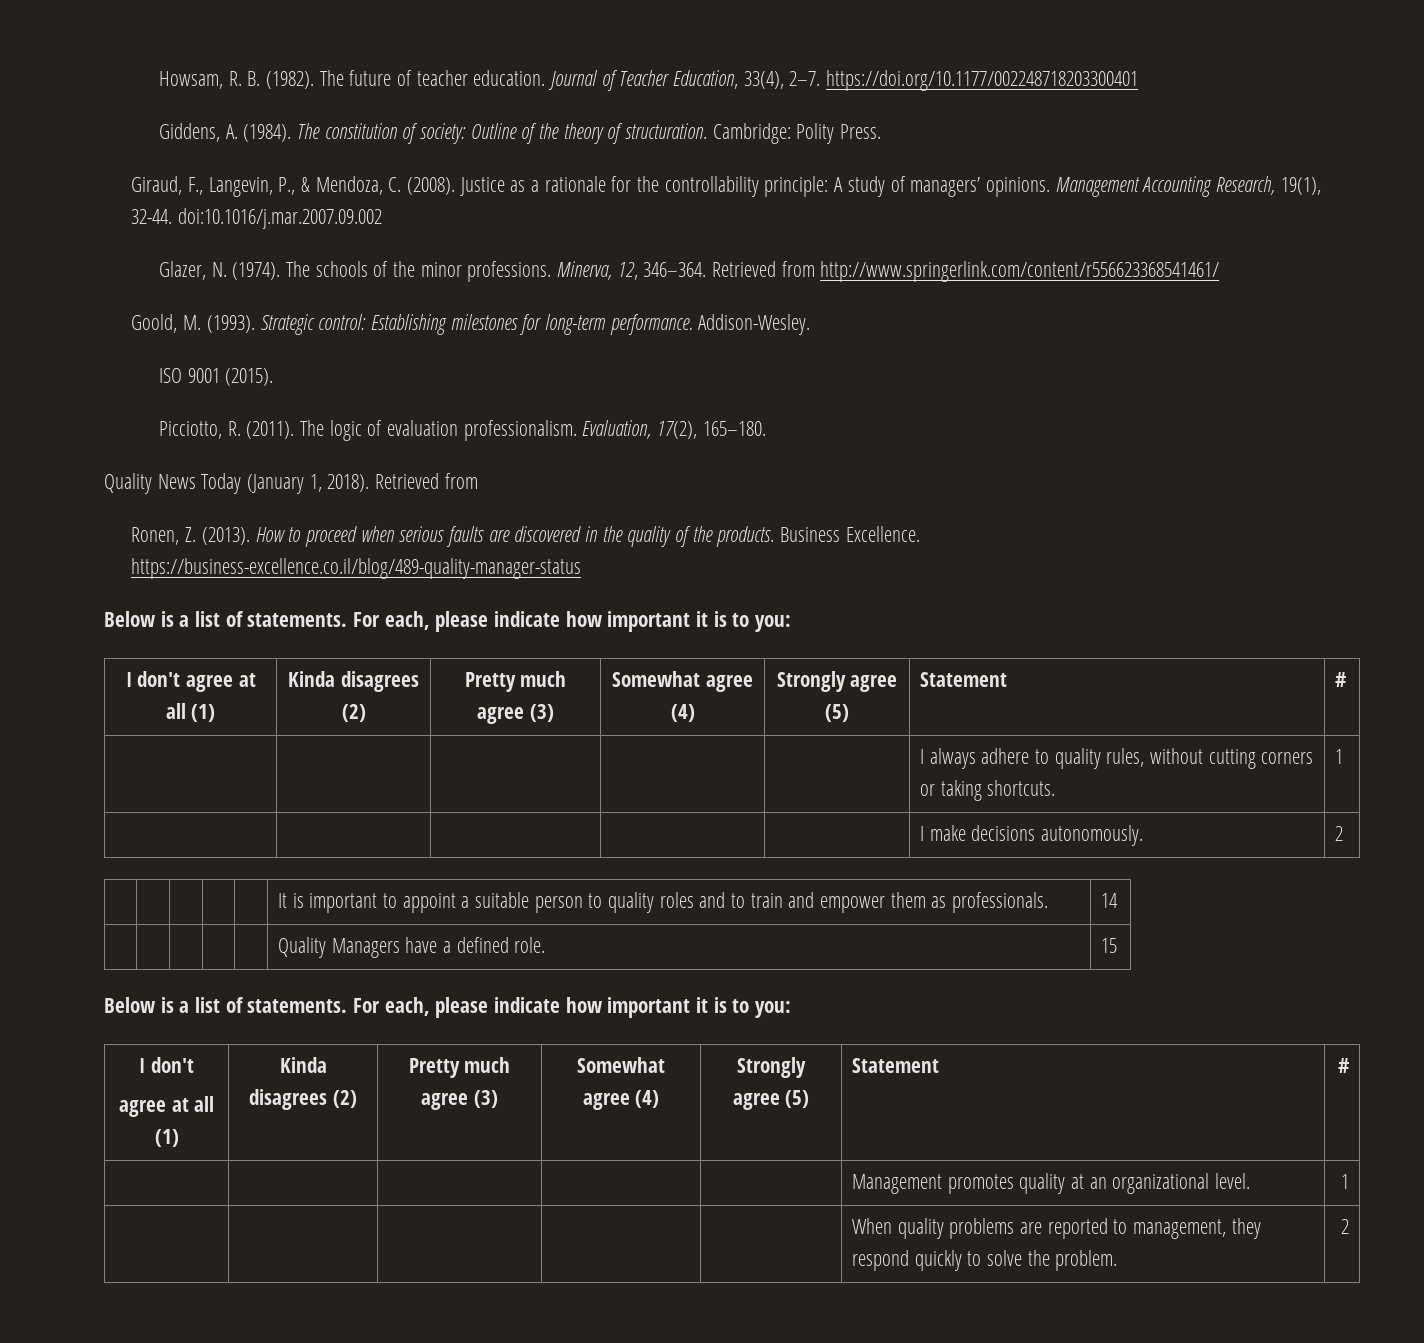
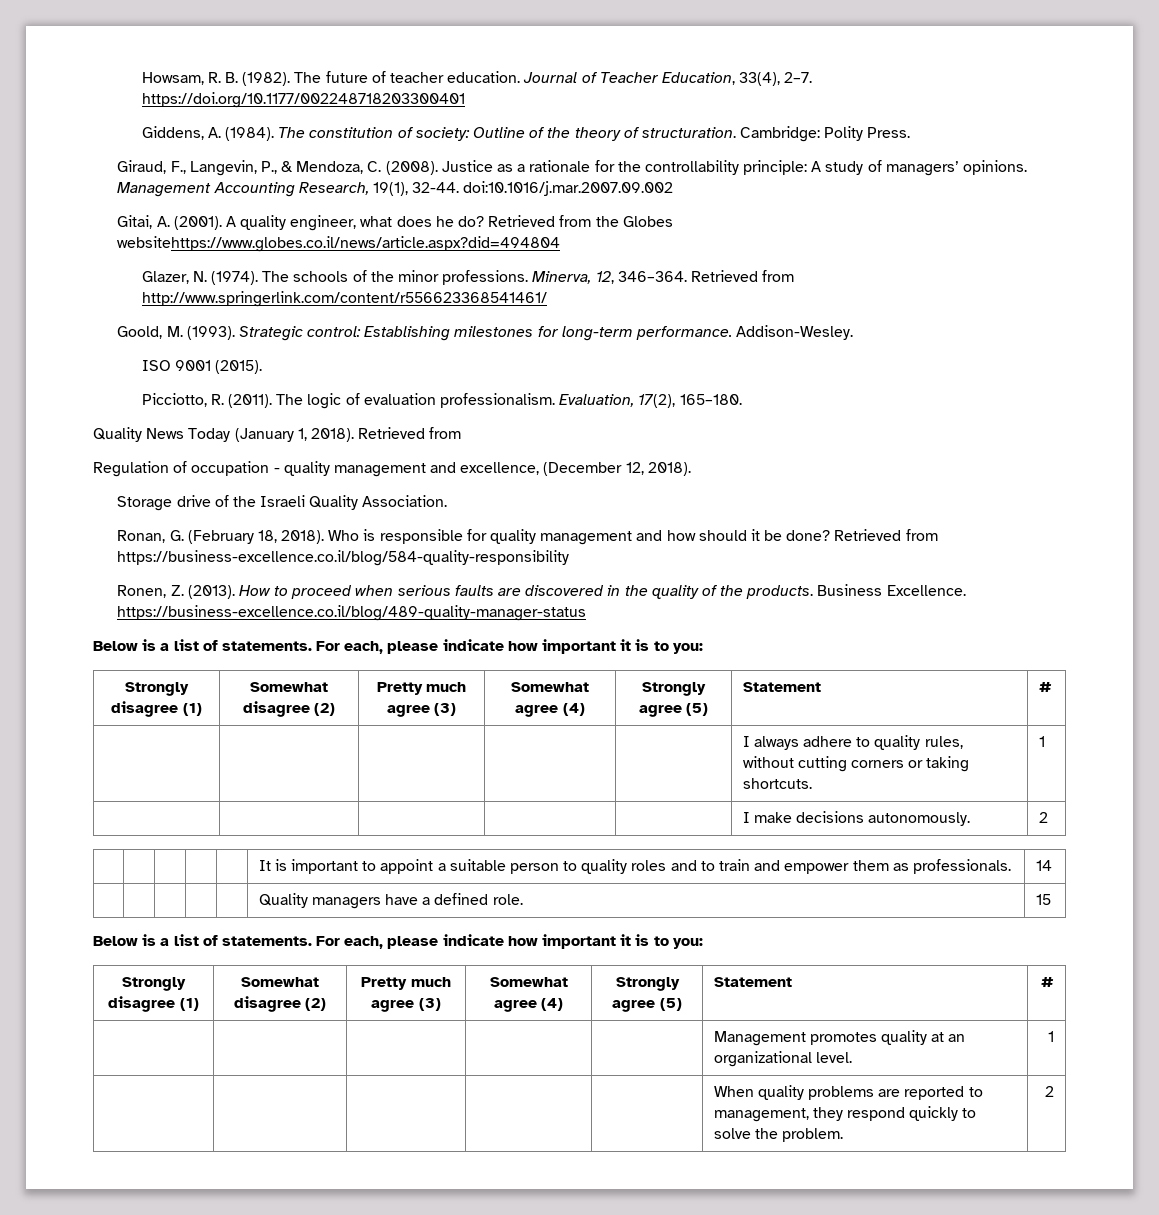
(383, 218) none -> [117,215,673,231] [117,236,561,252] // Gitai, A. (2001). A quality engineer, what does he do? Retrieved from the Globes websitehttps://www.globes.co.il/news/article.aspx?did=494804
(478, 481) none -> [93,461,691,477] [117,495,448,511] [117,529,938,545] [117,550,570,566] // Regulation of occupation - quality management and excellence, (December 12, 2018). // Storage drive of the Israeli Quality Association. // Ronan, G. (February 18, 2018). Who is responsible for quality management and how should it be done? Retrieved from https://business-excellence.co.il/blog/584-quality-responsibility
[125,671,256,692] [165,703,216,722] [288,671,419,692] I don't agree at all (1) | Kinda disagrees -> [125,682,189,696] [111,701,202,717] [250,682,328,692] [242,701,310,717] Strongly disagree (1) | Somewhat disagree
[331,938,400,958] Managers -> [311,897,381,909] managers
[139,1057,194,1073] [118,1096,215,1117] [154,1129,179,1147] [279,1057,327,1073] [249,1089,328,1110] I don't // agree at all (1) | Kinda disagrees -> [122,977,186,991] [108,996,199,1012] [241,977,319,987] [233,996,301,1012] Strongly disagree (1) | Somewhat disagree

